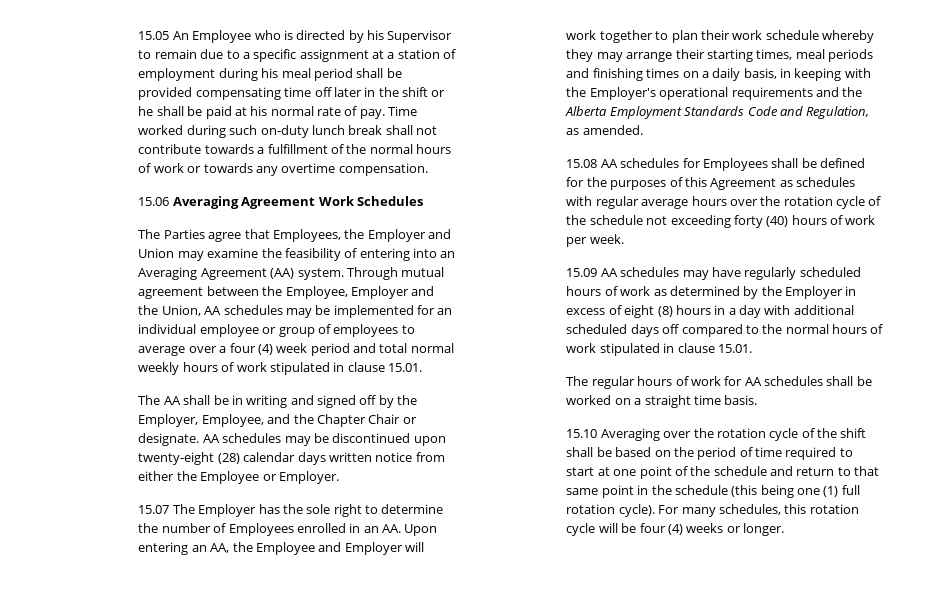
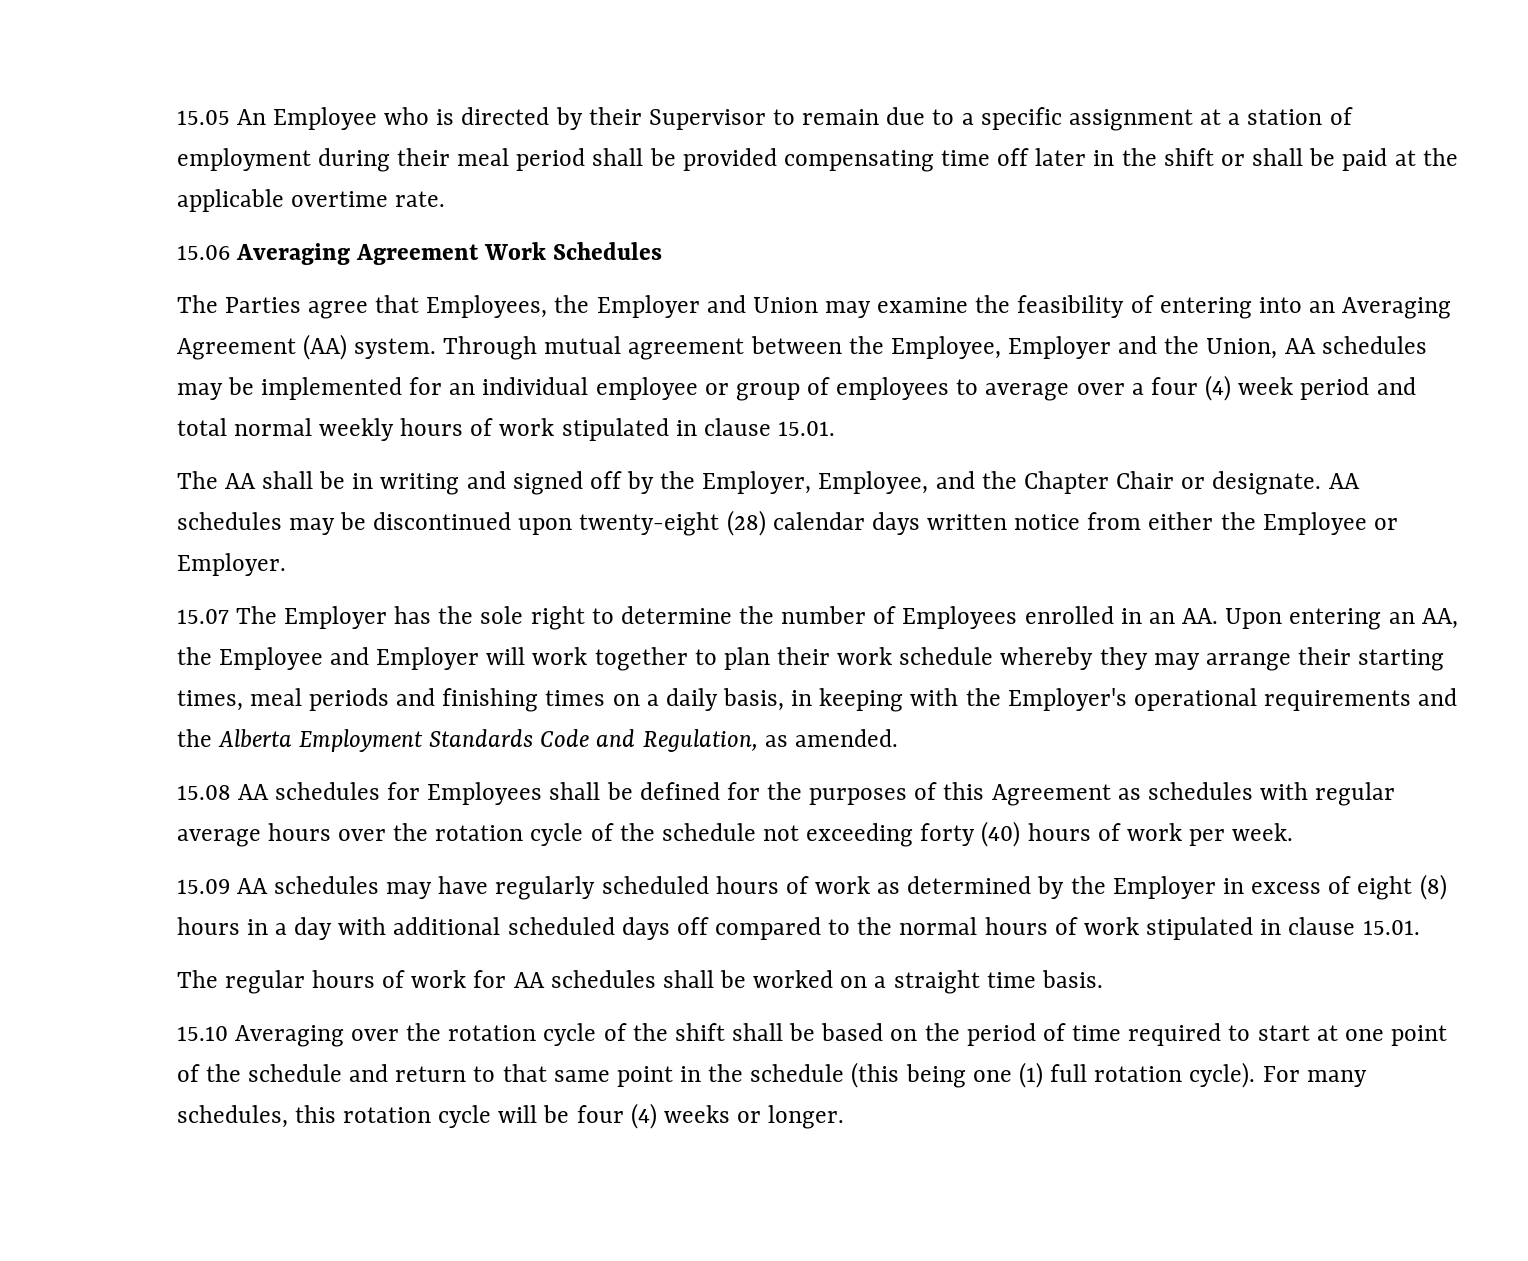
[367,30,385,40] his -> [588,107,642,125] their
[261,68,279,78] his -> [396,148,450,166] their
[138,106,154,116] he -> (1245, 160) none
[250,106,418,119] [138,125,438,138] [138,144,452,154] [138,163,428,176] his normal rate of pay. Time worked during such on-duty lunch break shall not contribute towards a fulfillment of the normal hours of work or towards any overtime compensation. -> [1422,148,1458,166] [176,189,445,212] the applicable overtime rate.

